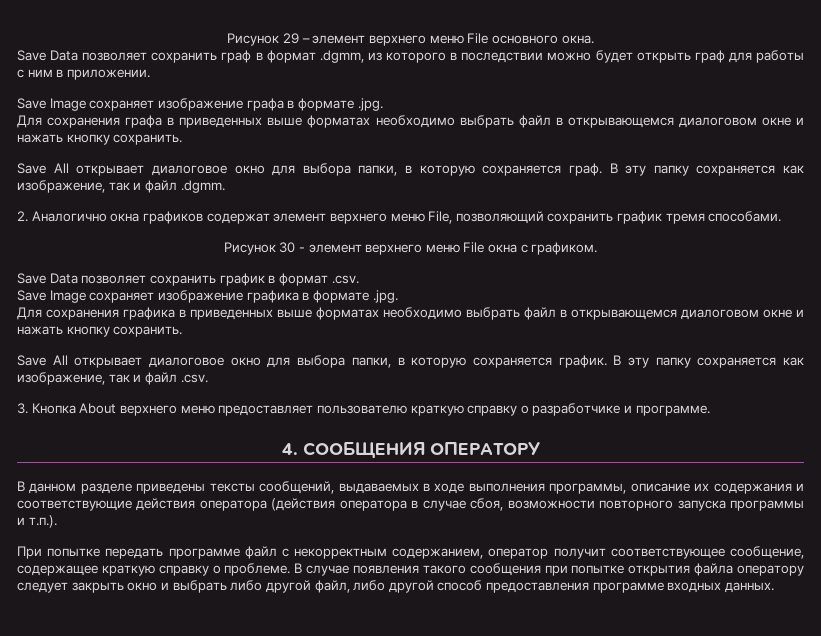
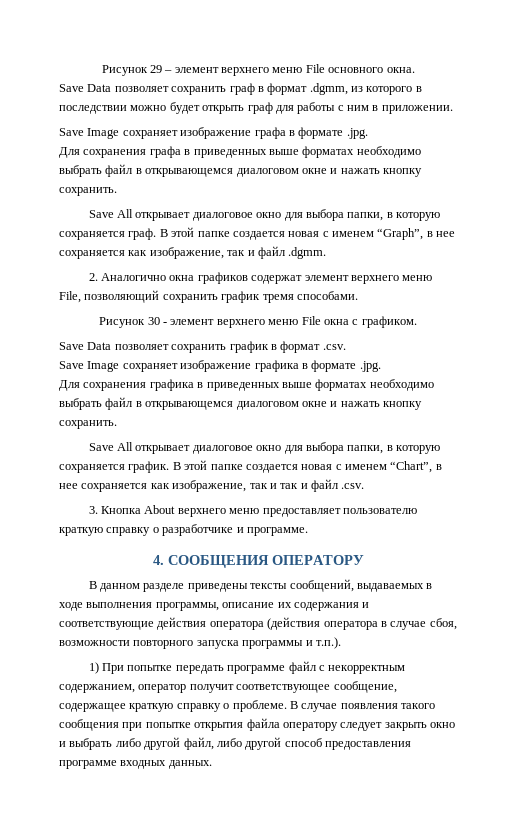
[625,165,689,176] эту папку -> [171,227,456,240] этой папке создается новая с именем “Graph”, в нее
[627,357,804,368] [17,372,142,385] эту папку сохраняется как изображение, так и -> [184,460,442,473] [59,480,308,492] этой папке создается новая с именем “Chart”, в нее сохраняется как изображение, так и так и
(57, 521) none -> [88,662,99,674] 1)

